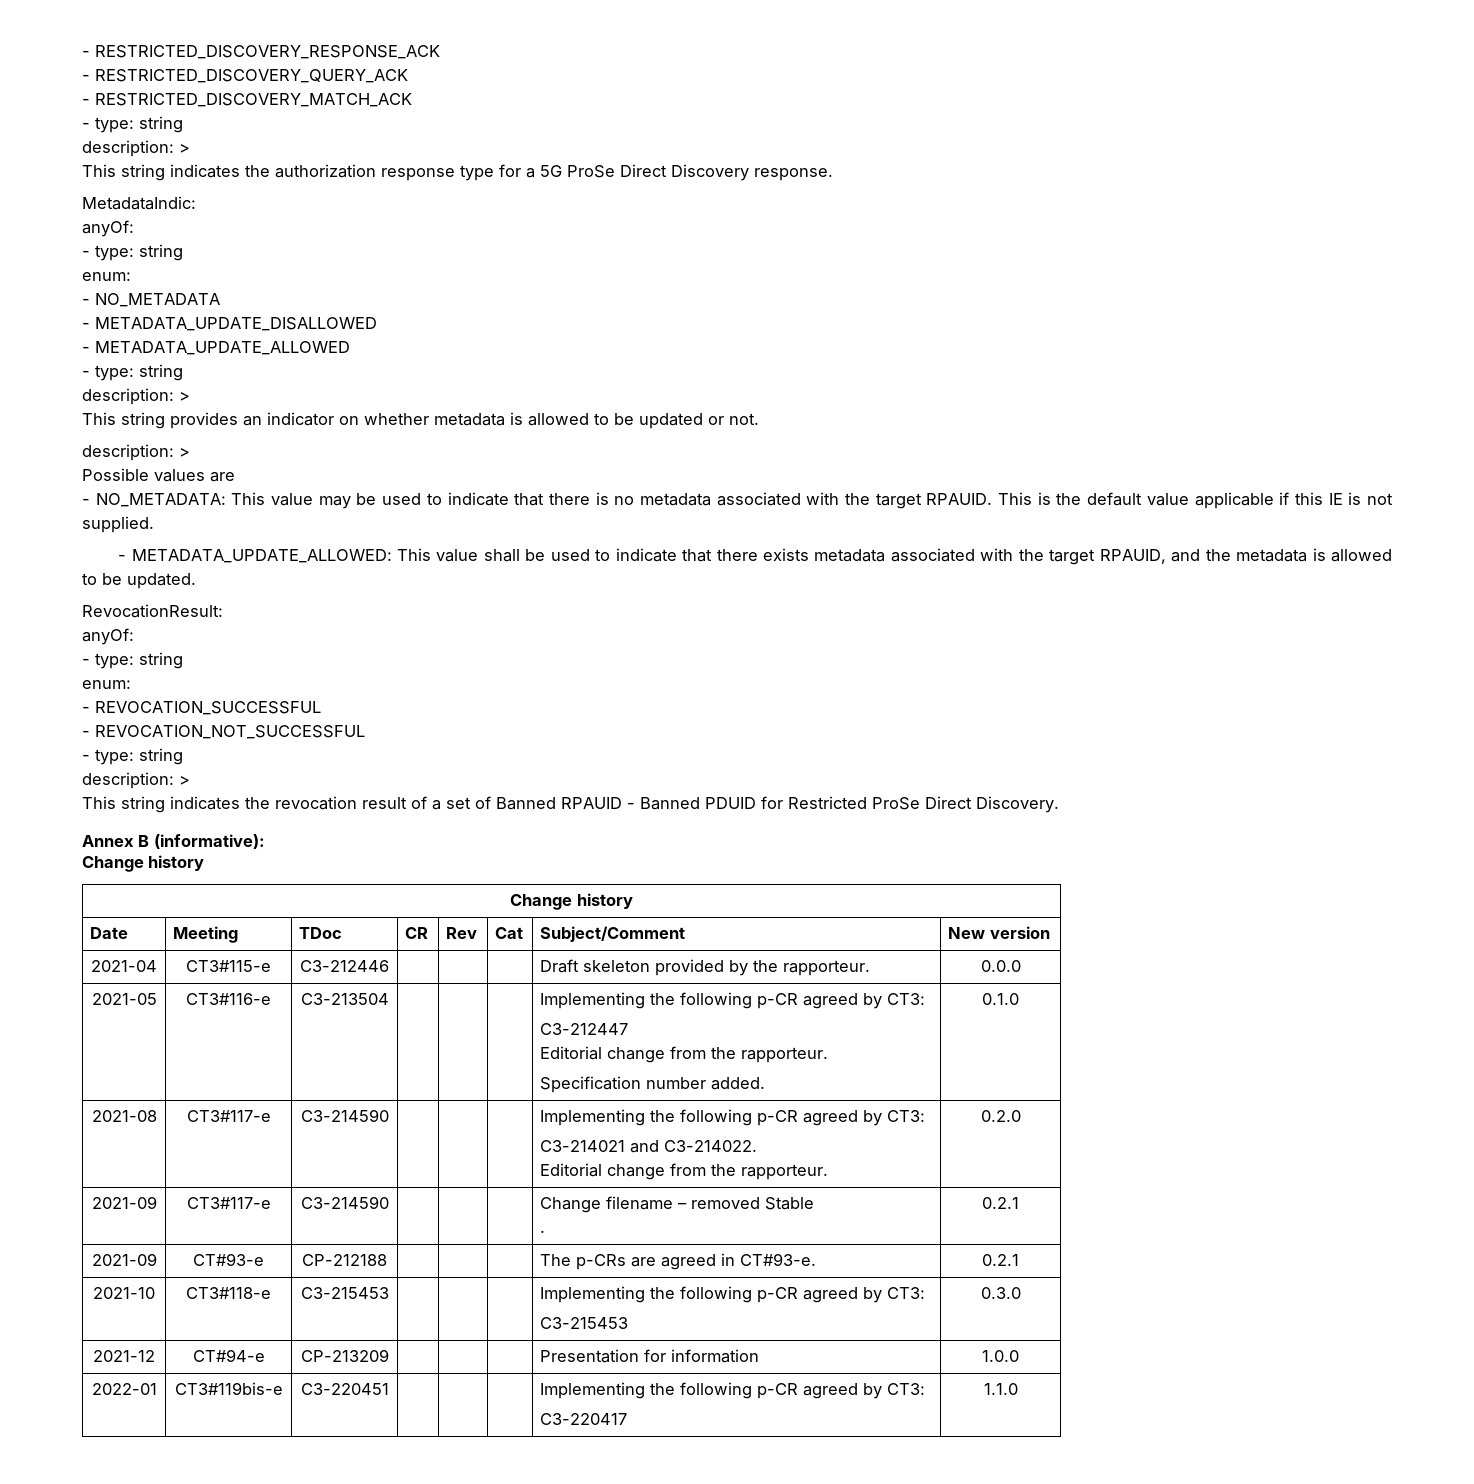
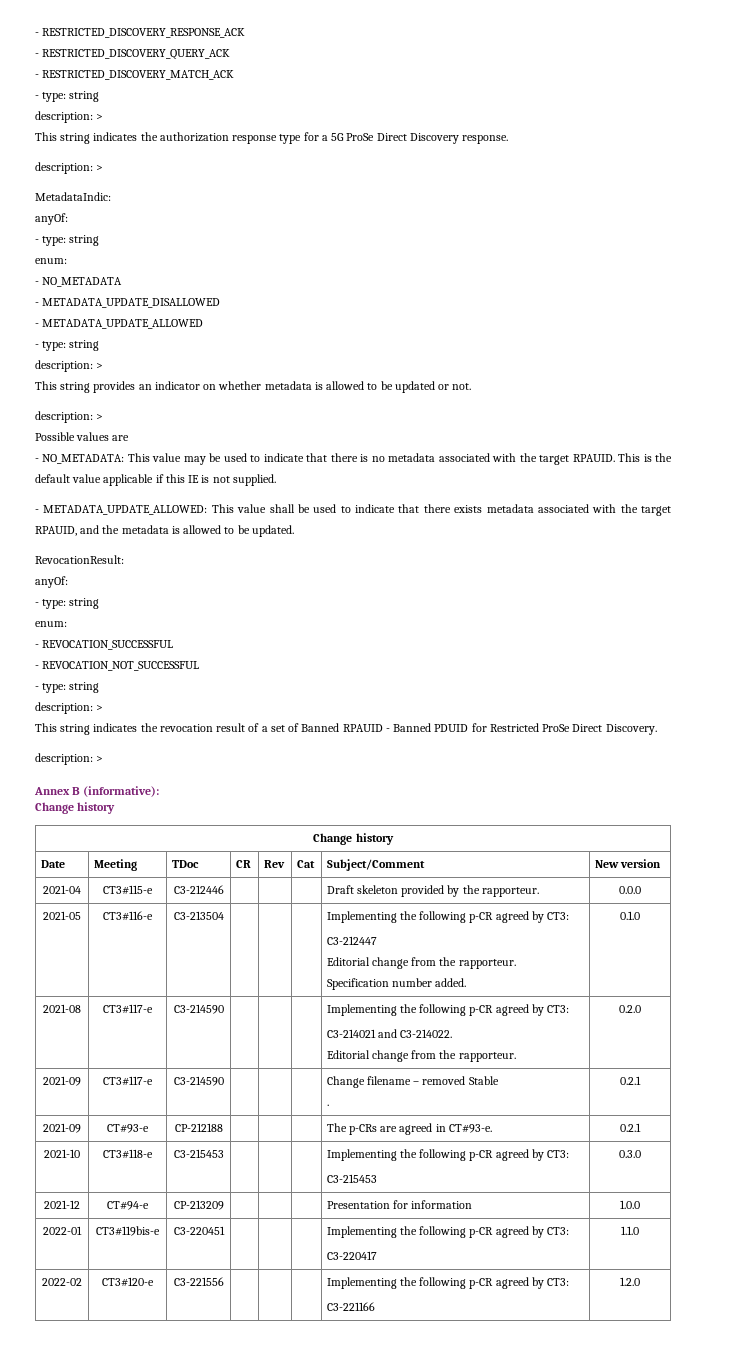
(833, 174) none -> [35,162,104,174] // description: >
(1059, 804) none -> [35,753,104,765] // description: >
(1018, 1389) none -> [42,1278,82,1286] [102,1277,154,1287] [173,1277,224,1286] [326,1277,570,1289] [326,1302,375,1311] [620,1277,640,1286] // 2022-02 | CT3#120-e | C3-221556 | | | | Implementing the following p-CR agreed by CT3: // C3-221166 | 1.2.0

